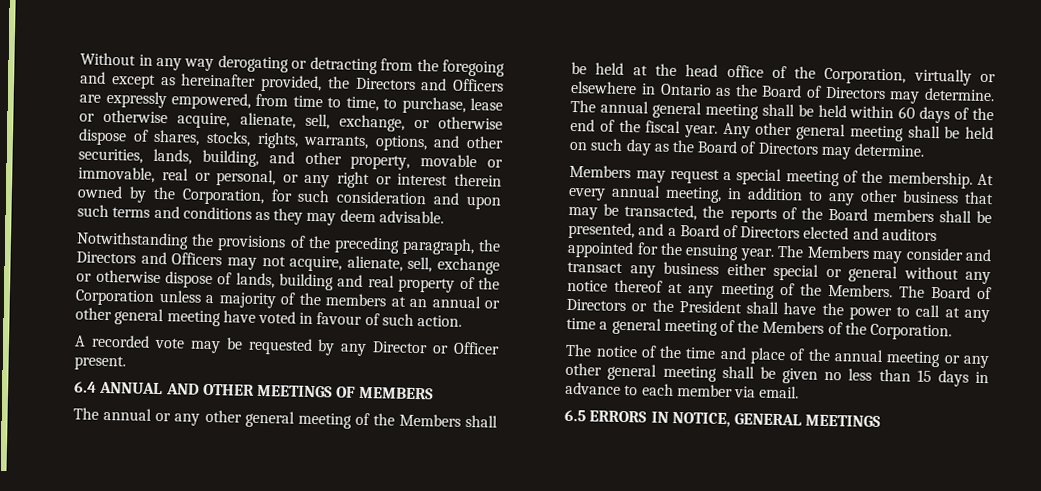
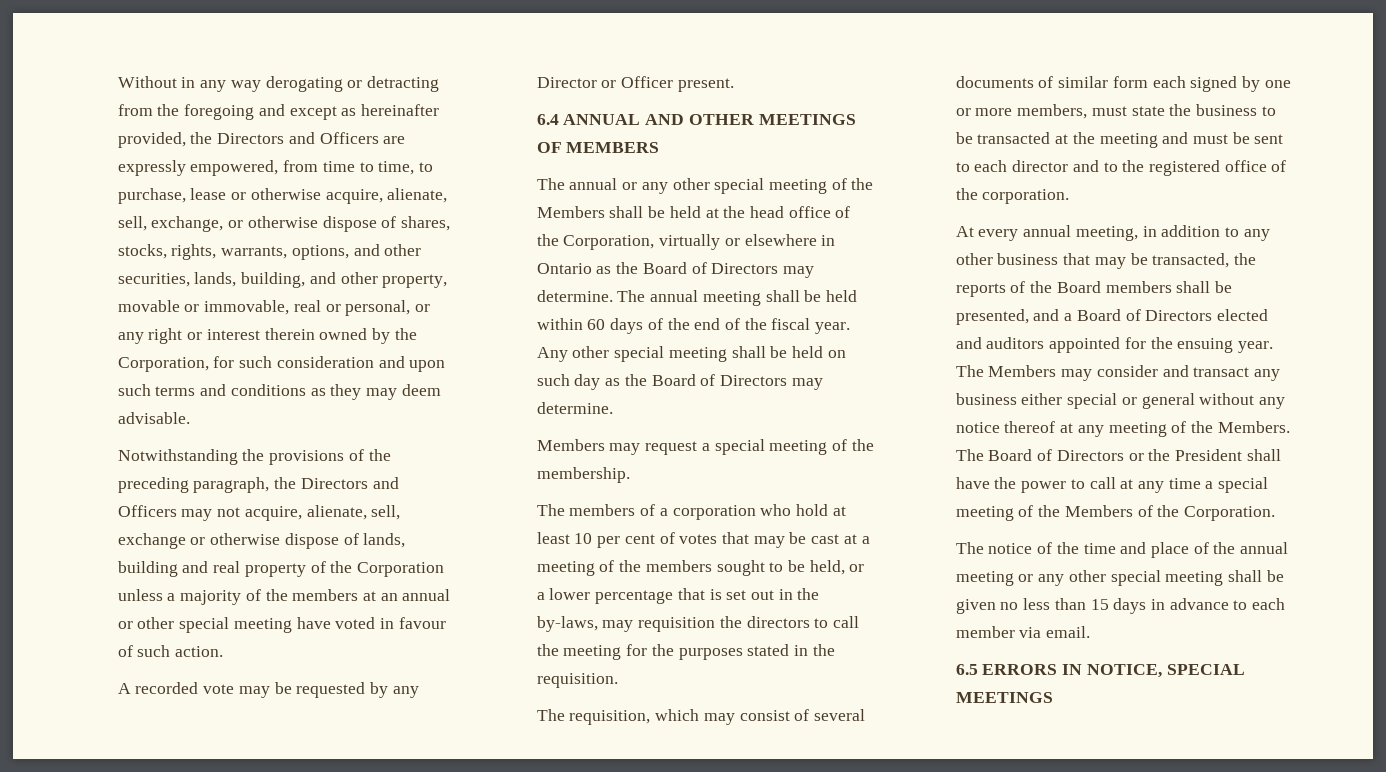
[114,308,165,326] general -> [179,617,230,633] special
[244,410,295,428] general -> [714,178,765,194] special
[651,101,702,119] general -> (699, 296) none
[796,123,847,141] general -> [614,346,665,362] special
(973, 180) none -> [536,504,846,520] [536,532,870,548] [536,560,865,576] [536,588,820,604] [536,616,859,632] [536,644,835,660] [536,673,618,688] [536,709,865,725] [955,76,1291,92] [955,104,1276,119] [955,132,1284,148] [955,160,1287,176] [955,188,1070,204] // The members of a corporation who hold at least 10 per cent of votes that may be cast at a meeting of the members sought to be held, or a lower percentage that is set out in the by-laws, may requisition the directors to call the meeting for the purposes stated in the requisition. // The requisition, which may consist of several documents of similar form each signed by one or more members, must state the business to be transacted at the meeting and must be sent to each director and to the registered office of the corporation. //
[611,317,662,335] general -> [1218,477,1269,493] special
[607,363,658,381] general -> [1110,570,1161,586] special
[733,413,802,426] GENERAL -> [1166,664,1245,675] SPECIAL

